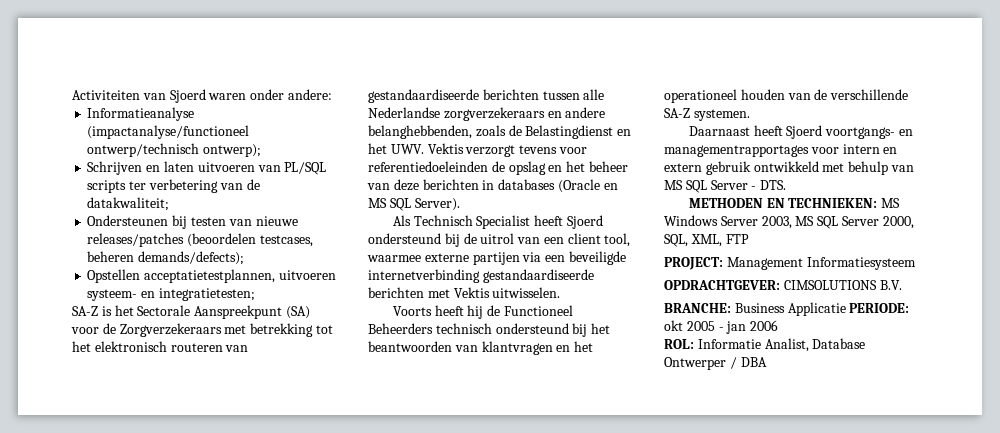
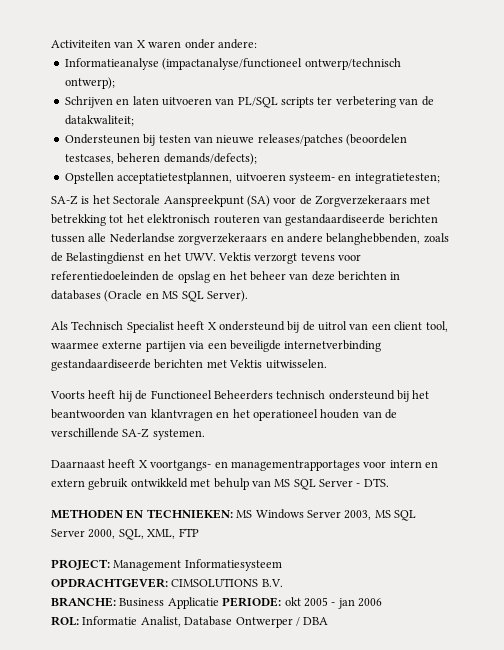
[169,89,206,103] Sjoerd -> [136,40,146,48] X
[566,215,603,229] Sjoerd -> [207,322,217,330] X
[786,125,823,139] Sjoerd -> [138,460,148,468] X

